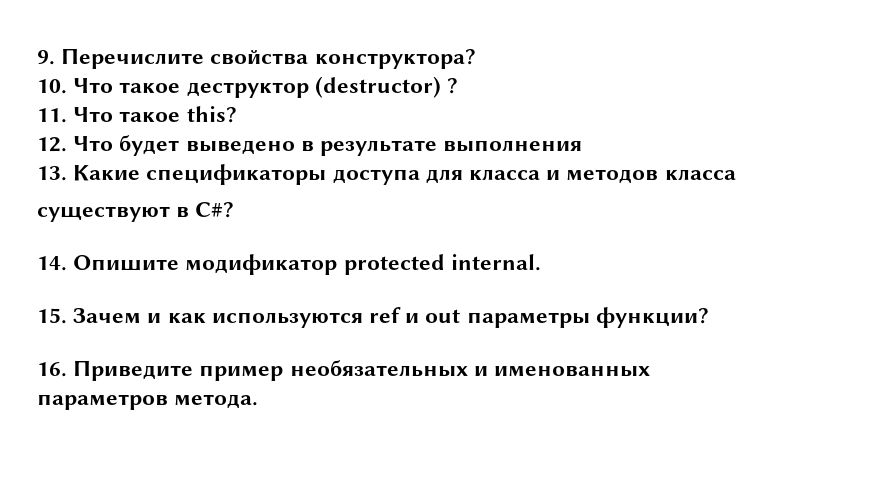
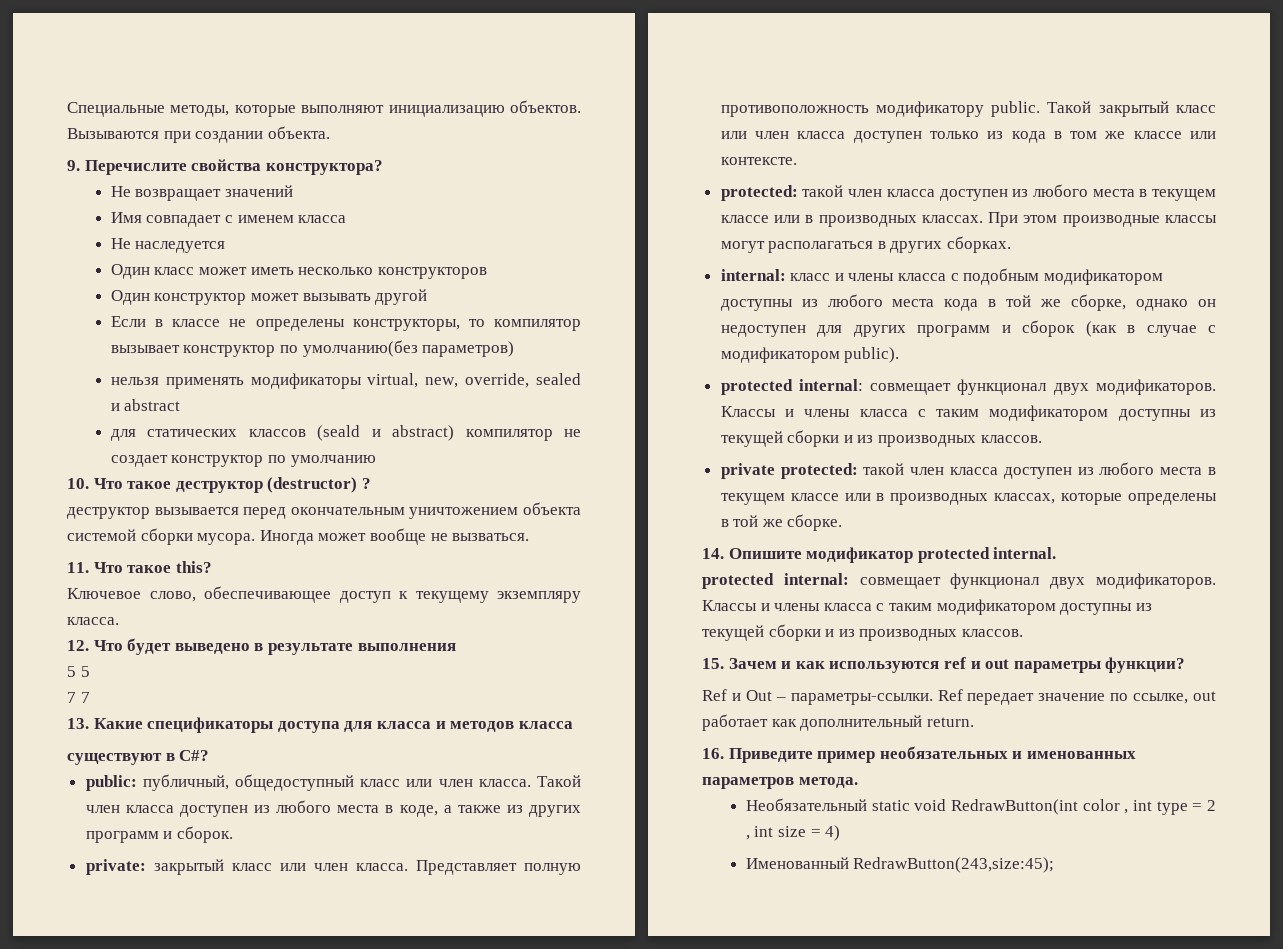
[37,48,476,69] 9. Перечислите свойства конструктора? -> [67,100,581,117] [67,126,330,143] [67,159,383,175] [110,185,294,201] [110,212,347,227] [110,238,226,253] [110,264,487,279] [110,289,428,305] [110,316,581,331] [110,340,515,357] [110,373,581,389] [110,399,181,411] [110,425,582,441] [110,455,376,467] Специальные методы, которые выполняют инициализацию объектов. Вызываются при создании объекта. // 9. Перечислите свойства конструктора? // Не возвращает значений // Имя совпадает с именем класса // Не наследуется // Один класс может иметь несколько конструкторов // Один конструктор может вызывать другой // Если в классе не определены конструкторы, то компилятор вызывает конструктор по умолчанию(без параметров) // нельзя применять модификаторы virtual, new, override, sealed и abstract // для статических классов (seald и abstract) компилятор не создает конструктор по умолчанию
[37,106,237,123] 11. Что такое this? -> [67,502,581,519] [67,528,530,545] [67,561,212,573] [67,586,581,603] [67,617,119,625] деструктор вызывается перед окончательным уничтожением объекта системой сборки мусора. Иногда может вообще не вызваться. // 11. Что такое this? // Ключевое слово, обеспечивающее доступ к текущему экземпляру класса.
(583, 146) none -> [67,666,90,677] [67,692,90,703] // 5 5 // 7 7
(235, 210) none -> [85,774,582,791] [85,800,581,817] [85,826,233,843] [85,859,581,875] [720,101,1216,117] [720,131,1216,143] [720,157,797,165] [720,184,1216,201] [720,212,1217,227] [720,236,1012,253] [720,268,1163,285] [720,294,1216,311] [720,320,1216,337] [720,347,900,363] [720,379,1216,395] [720,405,1216,421] [720,430,1042,447] [720,462,1216,479] [720,493,1217,505] [720,514,843,531] // public: публичный, общедоступный класс или член класса. Такой член класса доступен из любого места в коде, а также из других программ и сборок. // private: закрытый класс или член класса. Представляет полную противоположность модификатору public. Такой закрытый класс или член класса доступен только из кода в том же классе или контексте. // protected: такой член класса доступен из любого места в текущем классе или в производных классах. При этом производные классы могут располагаться в других сборках. // internal: класс и члены класса с подобным модификатором доступны из любого места кода в той же сборке, однако он недоступен для других программ и сборок (как в случае с модификатором public). // protected internal: совмещает функционал двух модификаторов. Классы и члены класса с таким модификатором доступны из текущей сборки и из производных классов. // private protected: такой член класса доступен из любого места в текущем классе или в производных классах, которые определены в той же сборке.
(541, 262) none -> [702,573,1216,589] [702,599,1152,615] [702,624,1023,641] // protected internal: совмещает функционал двух модификаторов. Классы и члены класса с таким модификатором доступны из текущей сборки и из производных классов.
(709, 317) none -> [702,689,1216,705] [702,714,974,731] // Ref и Out – параметры-ссылки. Ref передает значение по ссылке, out работает как дополнительный return.
(259, 401) none -> [745,798,1216,815] [745,825,841,841] [745,857,1055,873] // Необязательный static void RedrawButton(int color , int type = 2 , int size = 4) // Именованный RedrawButton(243,size:45);

